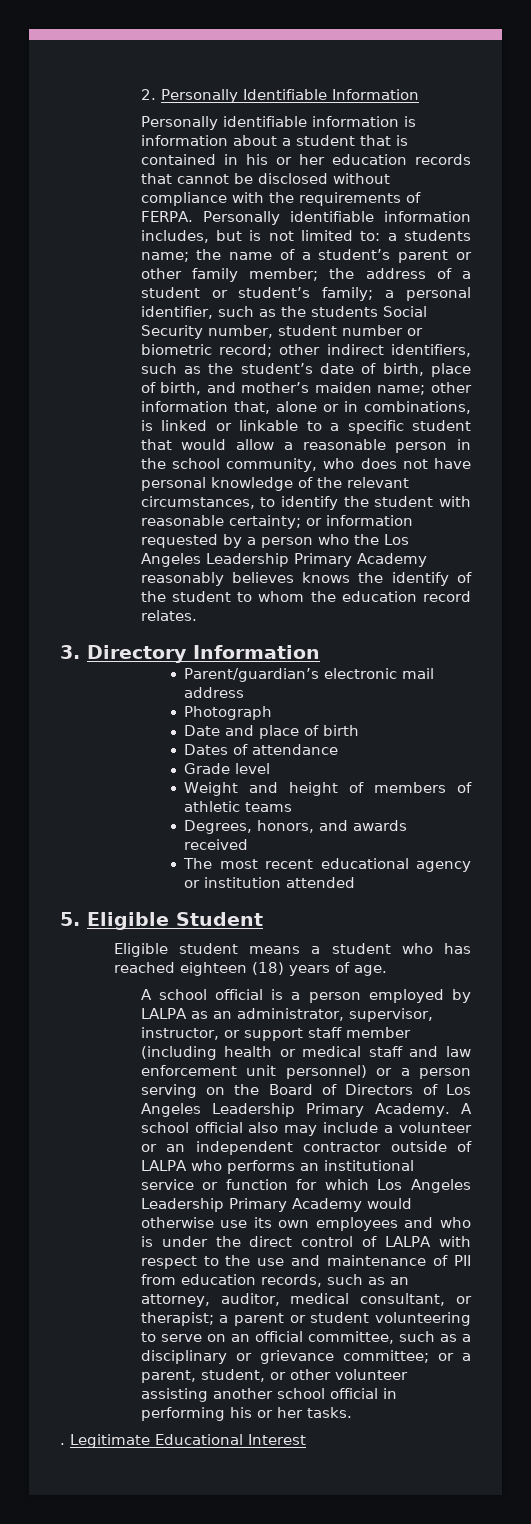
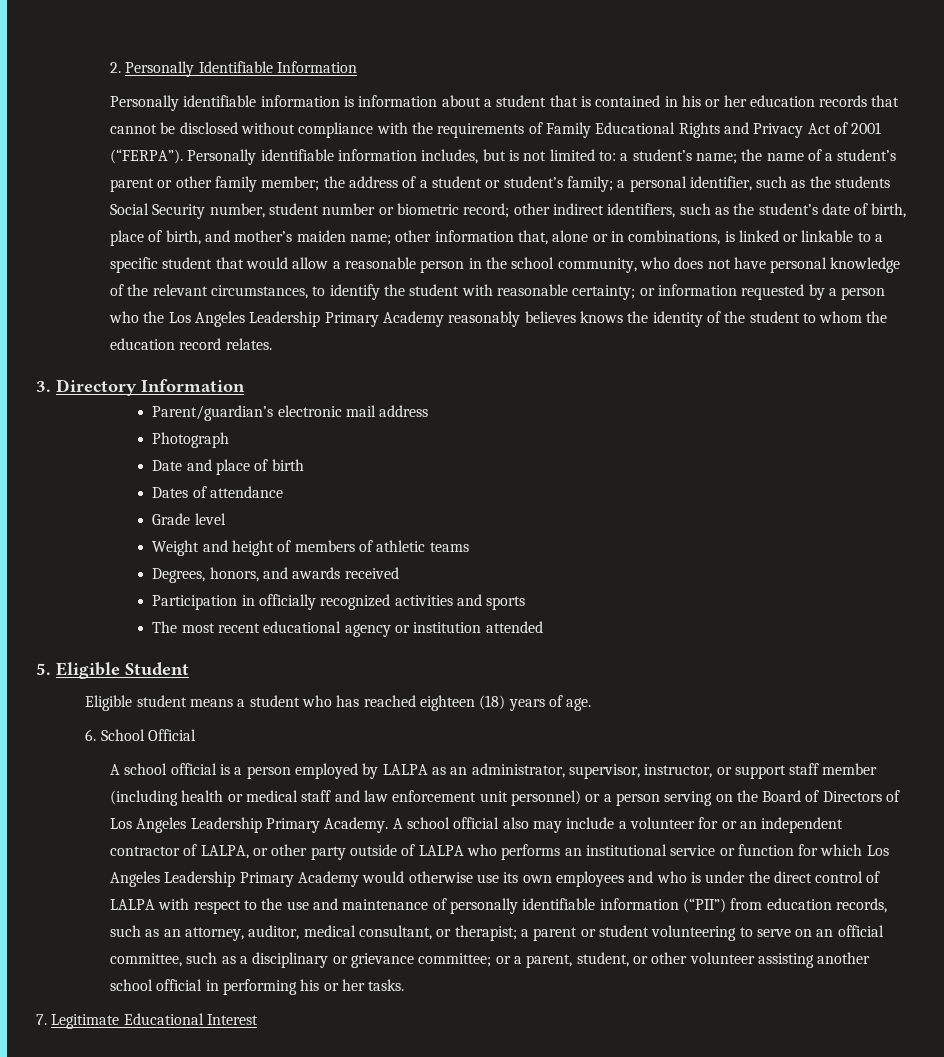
[140,211,193,222] FERPA. -> [545,122,882,138] [110,149,184,164] Family Educational Rights and Privacy Act of 2001 (“FERPA”).
[403,230,471,241] students -> [632,149,692,161] student’s
[391,572,449,586] identify -> [652,311,703,327] identity
(249, 844) none -> [152,594,526,610] // Participation in officially recognized activities and sports
(387, 970) none -> [85,729,197,741] // 6. School Official
(472, 1127) none -> [698,817,719,829] for
(382, 1147) none -> [183,844,346,860] of LALPA, or other party
[453,1255,471,1266] PII -> [449,898,726,914] personally identifiable information (“PII”)
[60,1443,65,1445] . -> [36,1014,47,1025] 7.

